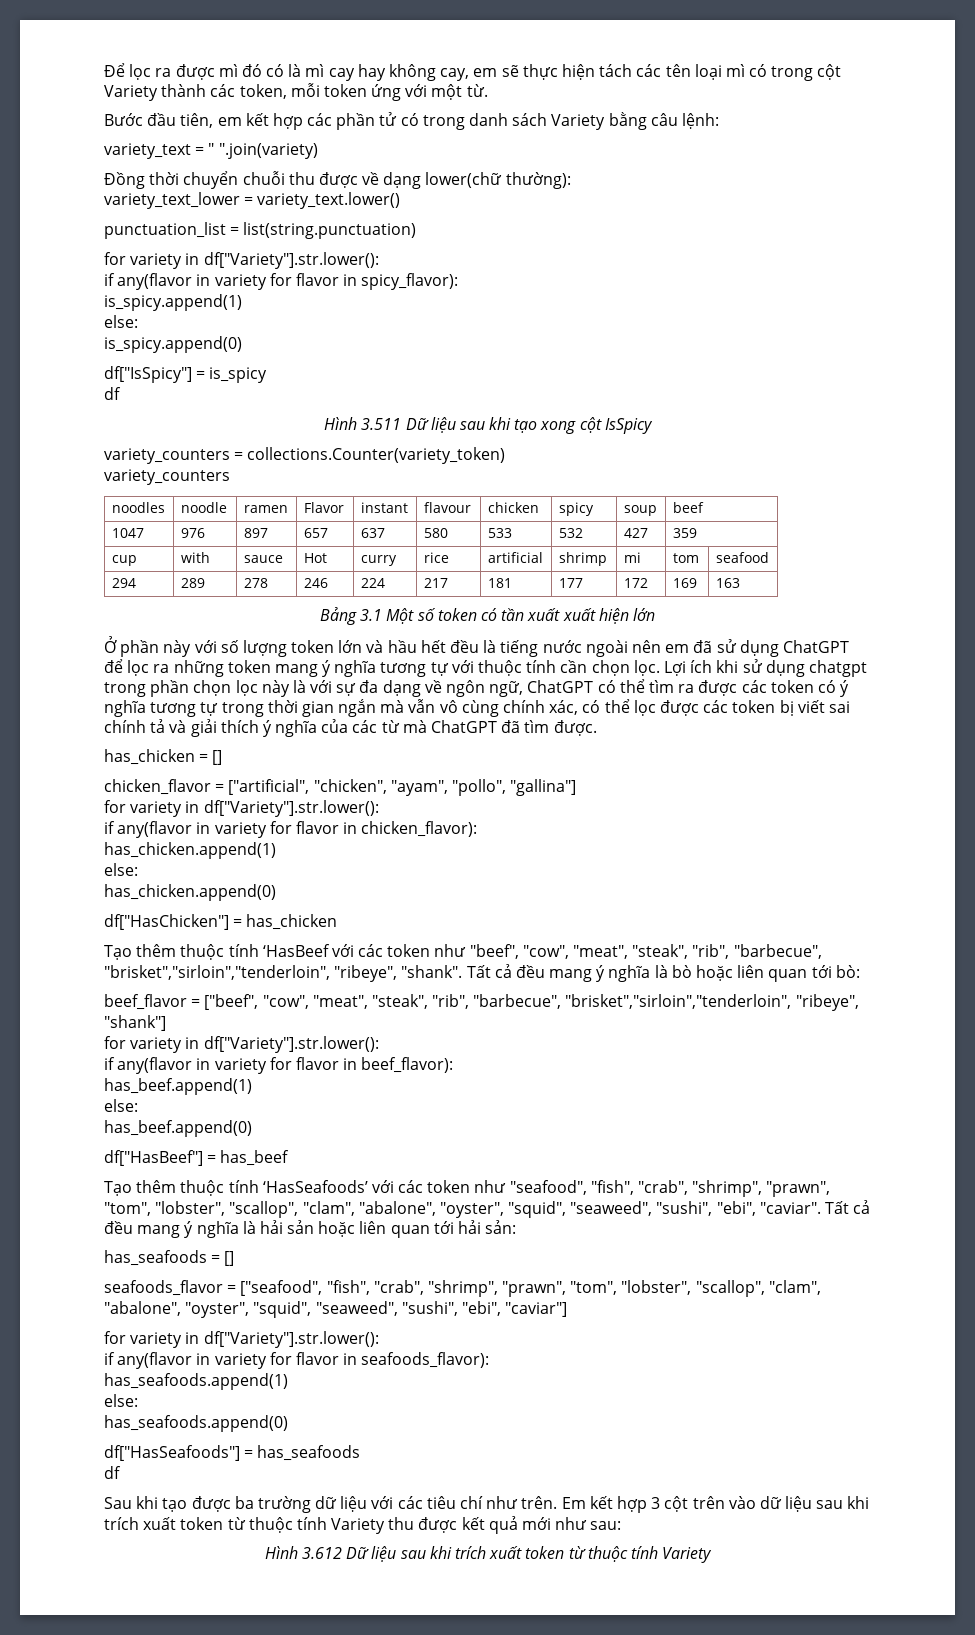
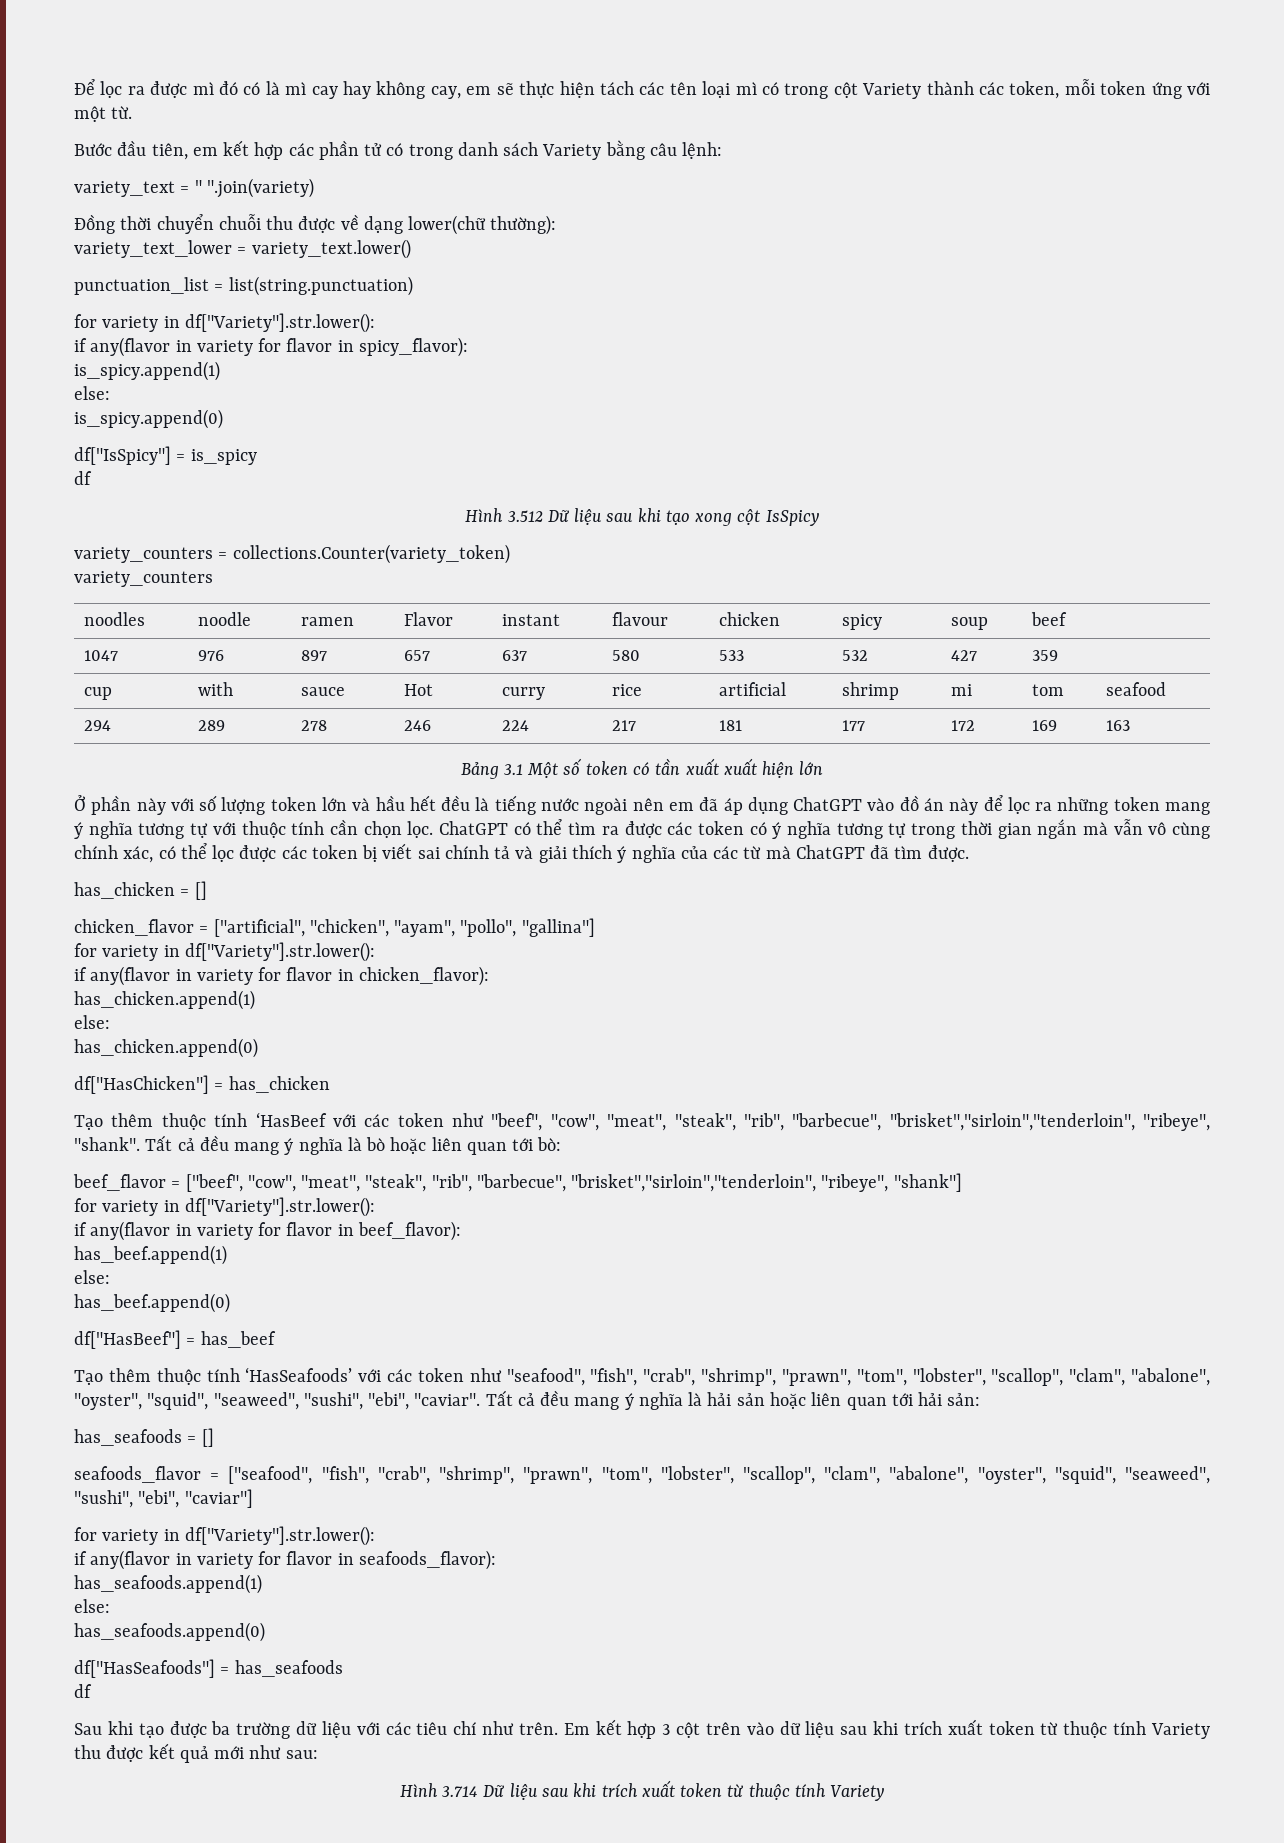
[361,418,402,430] 3.511 -> [507,510,543,522] 3.512
[716,639,737,653] sử -> [723,798,743,815] áp
(849, 646) none -> [867,795,979,815] vào đồ án này
[663,659,867,677] [104,680,524,697] Lợi ích khi sử dụng chatgpt trong phần chọn lọc này là với sự đa dạng về ngôn ngữ, -> (434, 829) none
[302,1547,343,1559] 3.612 -> [442,1786,479,1797] 3.714

